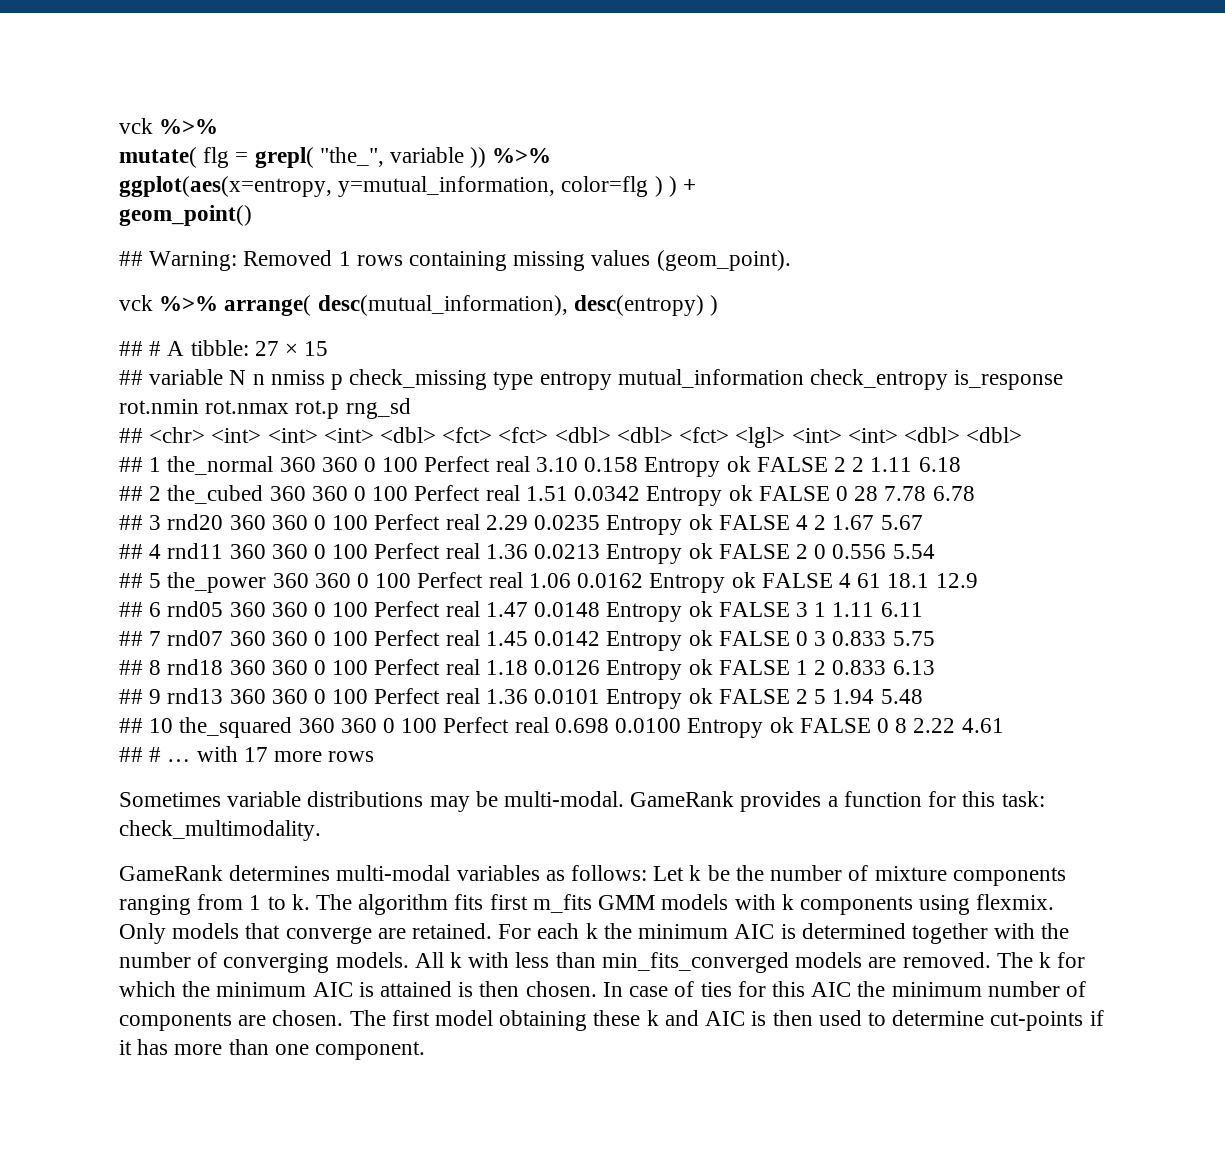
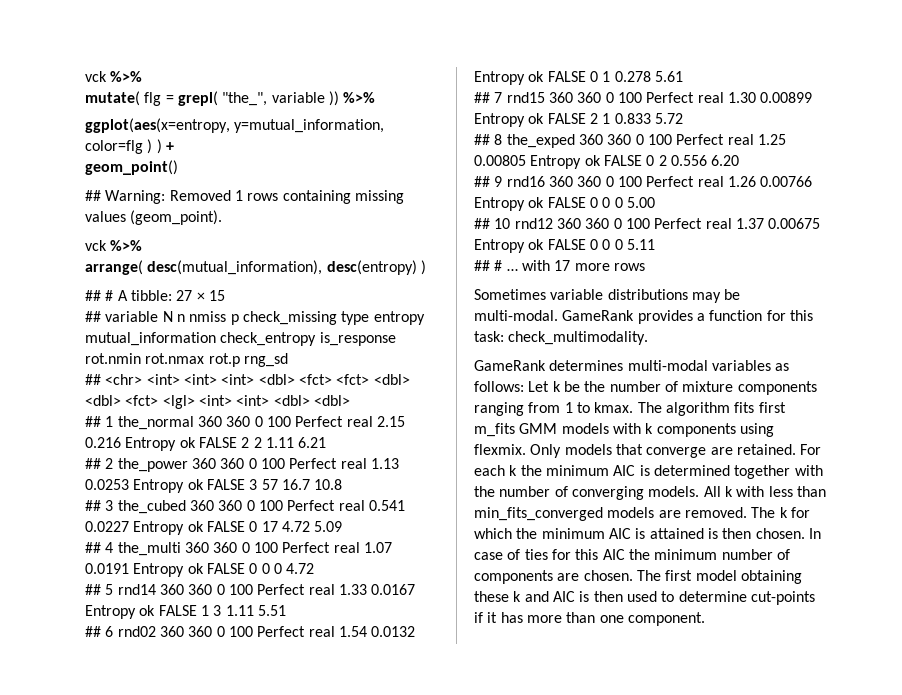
(219, 303) none -> (143, 245) //
[535,457,639,472] 3.10 0.158 -> [376,416,405,427] [85,437,121,448] 2.15 0.216
[918,457,961,472] 6.18 -> [298,437,327,448] 6.21
(162, 493) none -> [117,458,399,472] [85,479,343,493] [85,500,114,511] the_power 360 360 0 100 Perfect real 1.13 0.0253 Entropy ok FALSE 3 57 16.7 10.8 // ## 3
[525,485,975,506] [119,514,923,535] [119,543,935,564] [119,572,978,593] [119,601,923,622] [119,630,935,651] [119,659,935,680] [119,688,923,709] [119,717,1004,738] 1.51 0.0342 Entropy ok FALSE 0 28 7.78 6.78 // ## 3 rnd20 360 360 0 100 Perfect real 2.29 0.0235 Entropy ok FALSE 4 2 1.67 5.67 // ## 4 rnd11 360 360 0 100 Perfect real 1.36 0.0213 Entropy ok FALSE 2 0 0.556 5.54 // ## 5 the_power 360 360 0 100 Perfect real 1.06 0.0162 Entropy ok FALSE 4 61 18.1 12.9 // ## 6 rnd05 360 360 0 100 Perfect real 1.47 0.0148 Entropy ok FALSE 3 1 1.11 6.11 // ## 7 rnd07 360 360 0 100 Perfect real 1.45 0.0142 Entropy ok FALSE 0 3 0.833 5.75 // ## 8 rnd18 360 360 0 100 Perfect real 1.18 0.0126 Entropy ok FALSE 1 2 0.833 6.13 // ## 9 rnd13 360 360 0 100 Perfect real 1.36 0.0101 Entropy ok FALSE 2 5 1.94 5.48 // ## 10 the_squared 360 360 0 100 Perfect real 0.698 0.0100 Entropy ok FALSE 0 8 2.22 4.61 -> [368,500,405,511] [85,521,343,535] [85,542,392,556] [85,563,315,577] [85,584,416,595] [85,605,286,619] [85,626,416,637] [474,71,683,85] [474,92,813,103] [474,113,683,127] [474,134,786,148] [474,155,740,169] [474,176,813,187] [474,197,655,211] [474,218,821,229] [474,239,655,253] 0.541 0.0227 Entropy ok FALSE 0 17 4.72 5.09 // ## 4 the_multi 360 360 0 100 Perfect real 1.07 0.0191 Entropy ok FALSE 0 0 0 4.72 // ## 5 rnd14 360 360 0 100 Perfect real 1.33 0.0167 Entropy ok FALSE 1 3 1.11 5.51 // ## 6 rnd02 360 360 0 100 Perfect real 1.54 0.0132 Entropy ok FALSE 0 1 0.278 5.61 // ## 7 rnd15 360 360 0 100 Perfect real 1.30 0.00899 Entropy ok FALSE 2 1 0.833 5.72 // ## 8 the_exped 360 360 0 100 Perfect real 1.25 0.00805 Entropy ok FALSE 0 2 0.556 6.20 // ## 9 rnd16 360 360 0 100 Perfect real 1.26 0.00766 Entropy ok FALSE 0 0 0 5.00 // ## 10 rnd12 360 360 0 100 Perfect real 1.37 0.00675 Entropy ok FALSE 0 0 0 5.11
[291,894,310,910] k. -> [594,402,634,413] kmax.

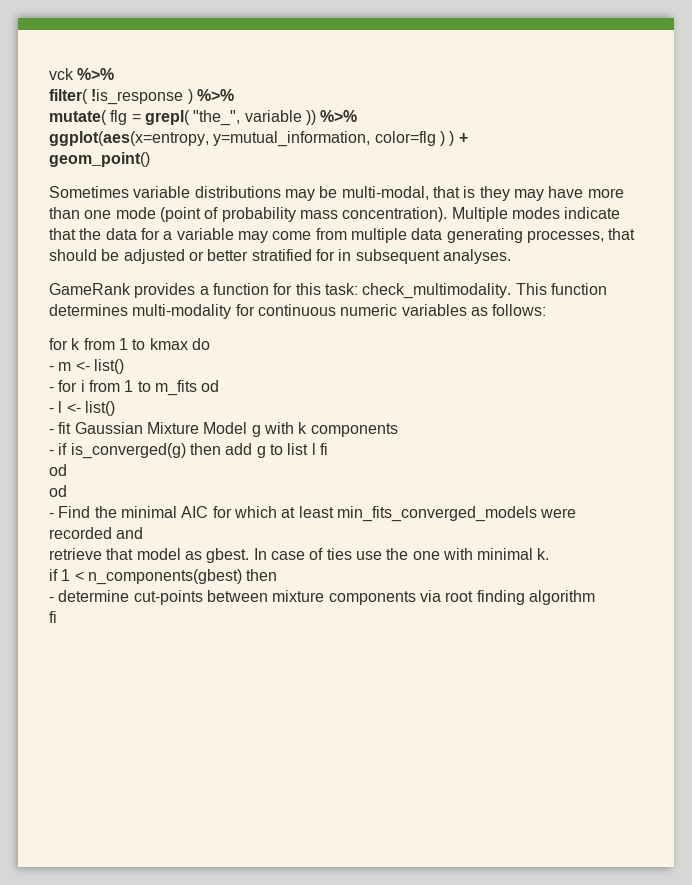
[85,71,143,82] vck %>% -> [49,68,115,80] [49,89,234,105] vck %>% // filter( !is_response ) %>%
[85,190,404,204] [85,210,223,225] [85,240,143,251] [85,260,426,275] [85,290,225,301] [85,311,425,325] [85,332,396,346] [85,353,288,367] [85,374,410,385] [85,395,350,409] [85,416,405,430] [85,437,327,451] [85,458,399,472] [85,479,343,493] [85,500,405,514] [85,521,343,535] [85,542,392,556] [85,563,315,577] [85,584,416,595] [85,605,286,619] [85,626,416,637] [474,71,683,85] [474,92,813,103] [474,113,683,127] [474,134,786,148] [474,155,740,169] [474,176,813,187] [474,197,655,211] [474,218,821,229] [474,239,655,253] [474,260,645,271] // ## Warning: Removed 1 rows containing missing values (geom_point). // vck %>% // arrange( desc(mutual_information), desc(entropy) ) // ## # A tibble: 27 × 15 // ## variable N n nmiss p check_missing type entropy mutual_information check_entropy is_response rot.nmin rot.nmax rot.p rng_sd // ## <chr> <int> <int> <int> <dbl> <fct> <fct> <dbl> <dbl> <fct> <lgl> <int> <int> <dbl> <dbl> // ## 1 the_normal 360 360 0 100 Perfect real 2.15 0.216 Entropy ok FALSE 2 2 1.11 6.21 // ## 2 the_power 360 360 0 100 Perfect real 1.13 0.0253 Entropy ok FALSE 3 57 16.7 10.8 // ## 3 the_cubed 360 360 0 100 Perfect real 0.541 0.0227 Entropy ok FALSE 0 17 4.72 5.09 // ## 4 the_multi 360 360 0 100 Perfect real 1.07 0.0191 Entropy ok FALSE 0 0 0 4.72 // ## 5 rnd14 360 360 0 100 Perfect real 1.33 0.0167 Entropy ok FALSE 1 3 1.11 5.51 // ## 6 rnd02 360 360 0 100 Perfect real 1.54 0.0132 Entropy ok FALSE 0 1 0.278 5.61 // ## 7 rnd15 360 360 0 100 Perfect real 1.30 0.00899 Entropy ok FALSE 2 1 0.833 5.72 // ## 8 the_exped 360 360 0 100 Perfect real 1.25 0.00805 Entropy ok FALSE 0 2 0.556 6.20 // ## 9 rnd16 360 360 0 100 Perfect real 1.26 0.00766 Entropy ok FALSE 0 0 0 5.00 // ## 10 rnd12 360 360 0 100 Perfect real 1.37 0.00675 Entropy ok FALSE 0 0 0 5.11 // ## # … with 17 more rows -> (150, 159) none
[474,310,558,321] multi-modal. -> [341,186,624,201] [49,207,621,222] [49,228,636,243] [49,249,511,264] multi-modal, that is they may have more than one mode (point of probability mass concentration). Multiple modes indicate that the data for a variable may come from multiple data generating processes, that should be adjusted or better stratified for in subsequent analyses. //
[474,360,790,371] [474,381,817,395] [474,402,786,416] [474,423,774,437] [474,444,822,458] [474,465,823,479] [474,486,826,500] [474,507,810,521] [474,528,821,539] [474,549,790,560] [474,570,802,584] [474,591,815,605] [474,612,705,626] // GameRank determines multi-modal variables as follows: Let k be the number of mixture components ranging from 1 to kmax. The algorithm fits first m_fits GMM models with k components using flexmix. Only models that converge are retained. For each k the minimum AIC is determined together with the number of converging models. All k with less than min_fits_converged models are removed. The k for which the minimum AIC is attained is then chosen. In case of ties for this AIC the minimum number of components are chosen. The first model obtaining these k and AIC is then used to determine cut-points if it has more than one component. -> [515,283,607,295] [49,304,547,319] [49,338,210,350] [49,359,124,374] [49,380,220,396] [49,401,115,416] [49,422,398,437] [49,443,328,459] [49,464,67,476] [49,485,67,497] [49,506,577,522] [49,527,144,539] [49,548,550,563] [49,569,278,585] [49,590,595,605] [49,611,57,623] This function determines multi-modality for continuous numeric variables as follows: // for k from 1 to kmax do // - m <- list() // - for i from 1 to m_fits od // - l <- list() // - fit Gaussian Mixture Model g with k components // - if is_converged(g) then add g to list l fi // od // od // - Find the minimal AIC for which at least min_fits_converged_models were recorded and // retrieve that model as gbest. In case of ties use the one with minimal k. // if 1 < n_components(gbest) then // - determine cut-points between mixture components via root finding algorithm // fi

